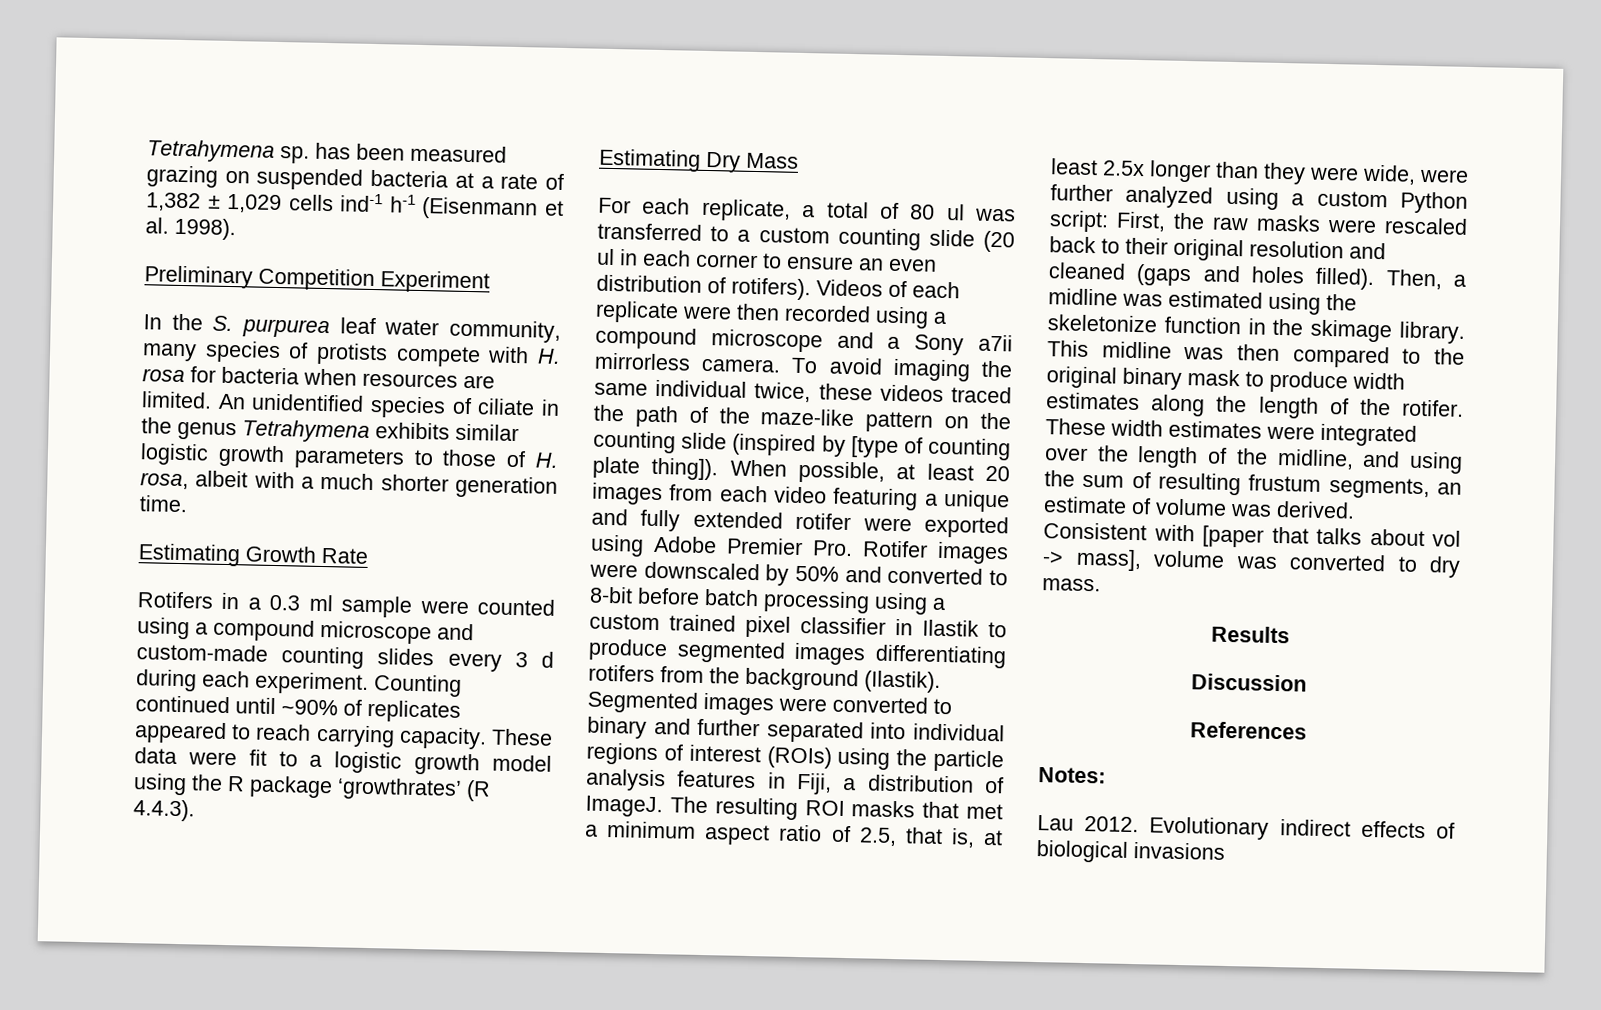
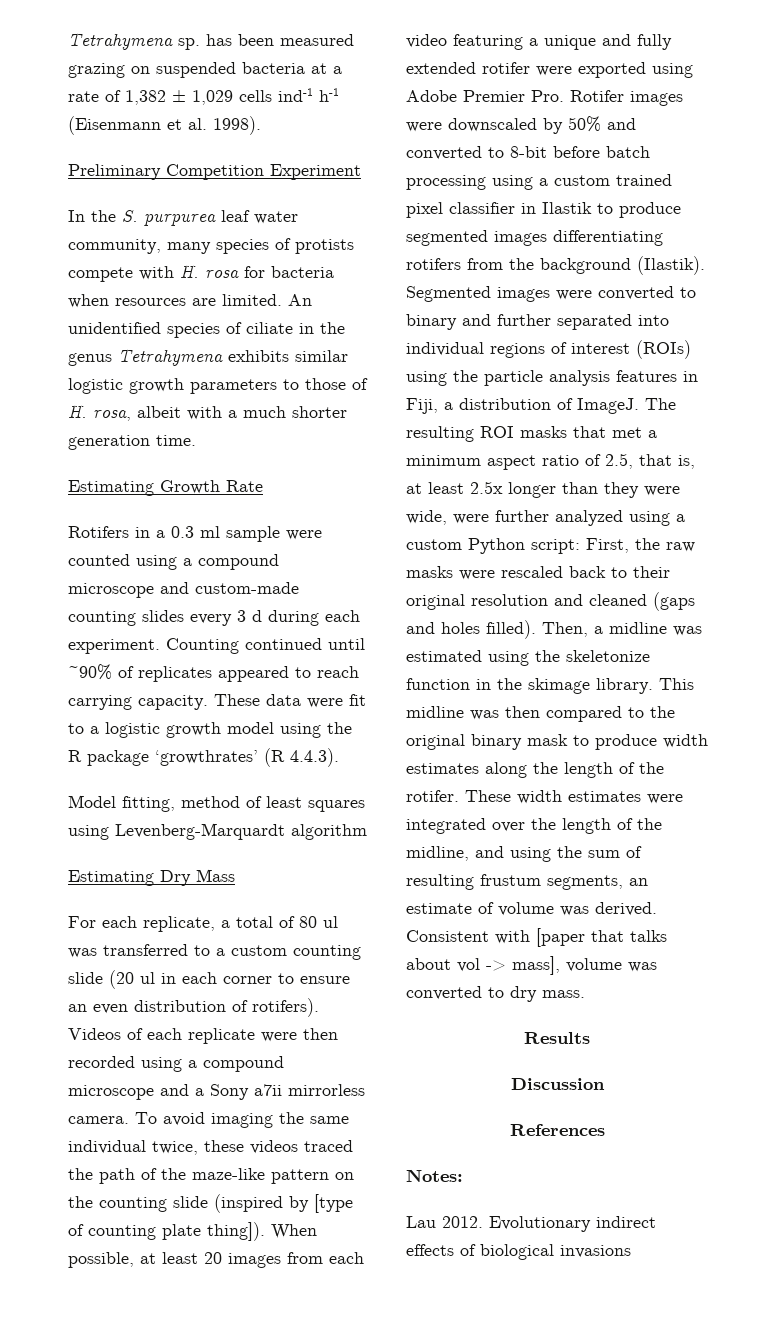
(195, 810) none -> [68,795,365,812] [68,823,367,840] // Model fitting, method of least squares using Levenberg-Marquardt algorithm

